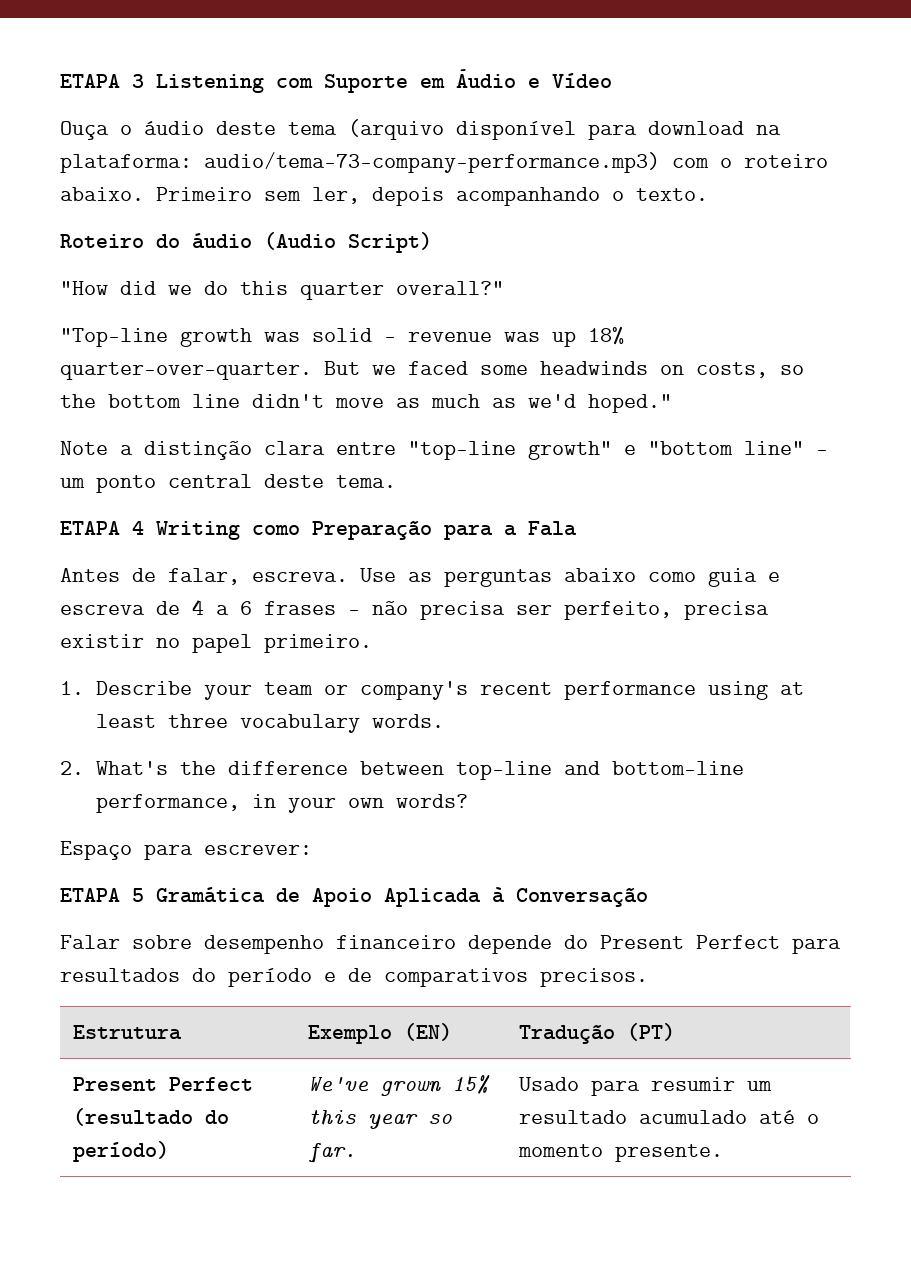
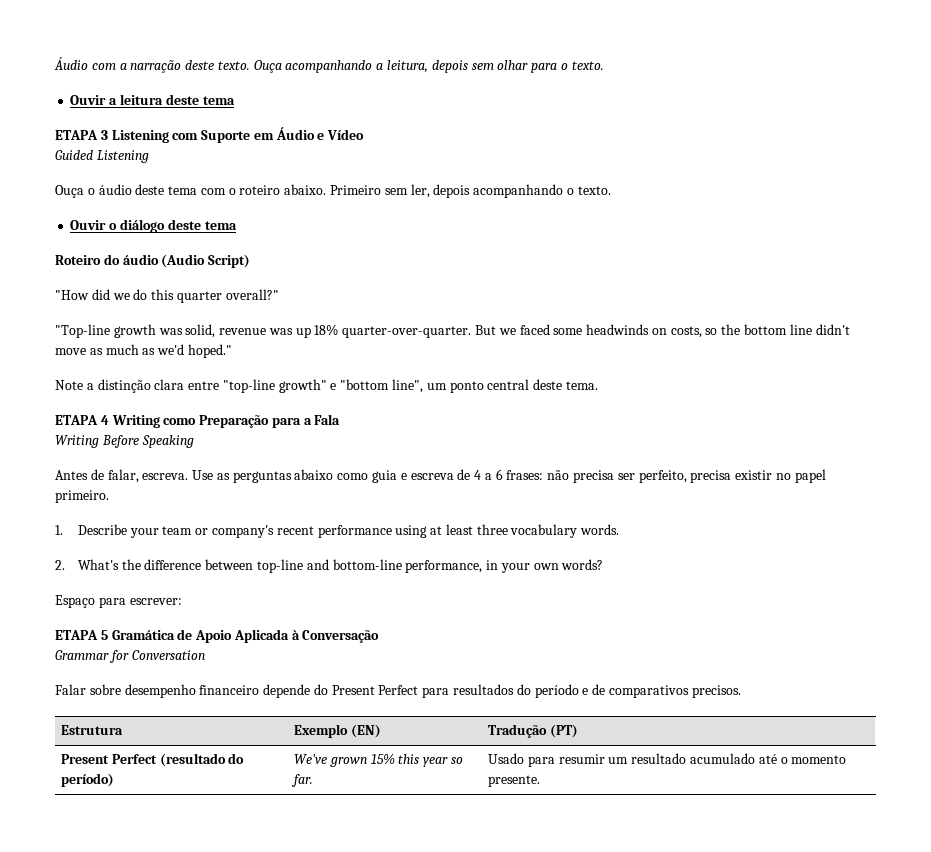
(60, 81) none -> [54,57,604,73] [70,94,235,105] Áudio com a narração deste texto. Ouça acompanhando a leitura, depois sem olhar para o texto. // Ouvir a leitura deste tema //
(612, 80) none -> [55,150,149,163] // Guided Listening
[348,119,781,140] [60,152,660,173] (arquivo disponível para download na plataforma: audio/tema-73-company-performance.mp3) -> (198, 190) none
(708, 194) none -> [70,219,237,233] // Ouvir o diálogo deste tema
[312,328,396,342] solid — -> [185,324,216,338] solid,
[744,441,828,455] line" — -> [392,379,424,393] line",
(577, 528) none -> [55,435,194,448] // Writing Before Speaking
[264,601,360,615] frases — -> [506,470,544,480] frases:
(648, 897) none -> [55,650,205,663] // Grammar for Conversation

